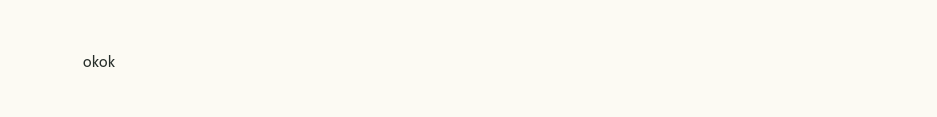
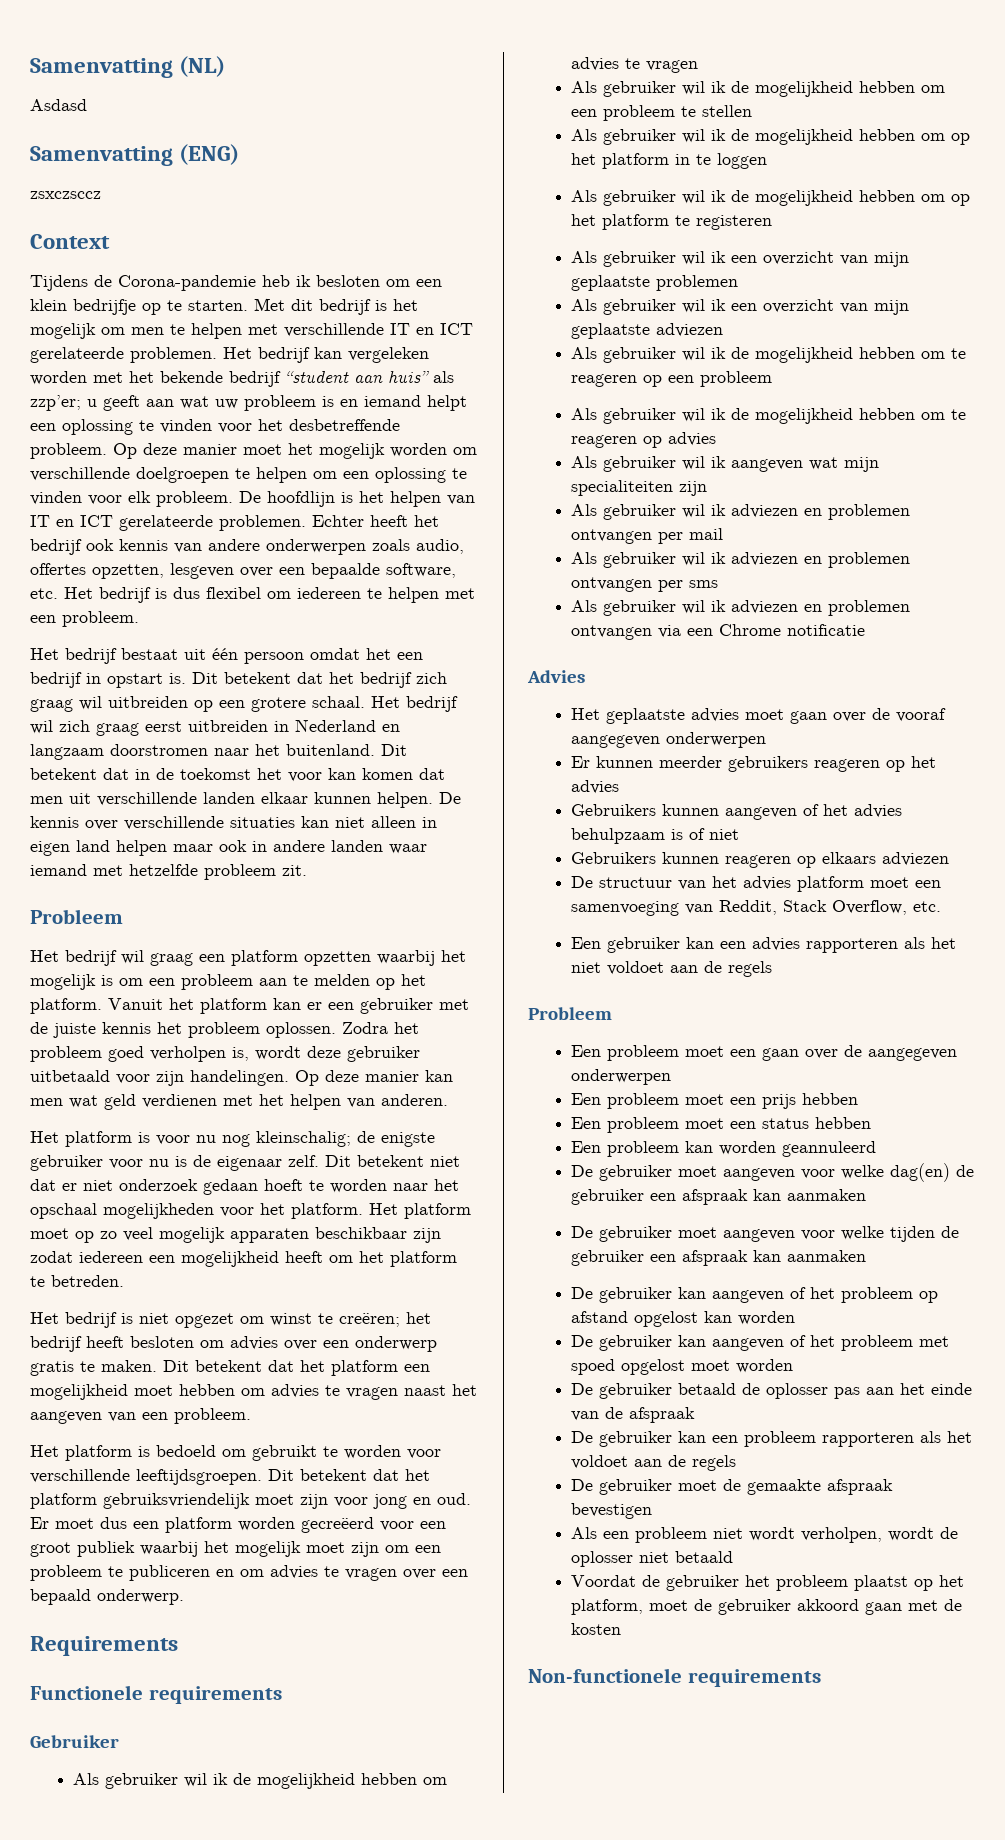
[83,55,115,67] okok -> [30,56,226,78] [30,99,87,111] [30,144,240,166] [30,191,101,199] [30,234,110,249] [30,275,442,291] [30,298,418,315] [30,323,473,339] [30,347,429,363] [30,370,454,387] [30,395,467,411] [30,419,400,435] [30,443,477,459] [30,467,467,483] [30,491,475,507] [30,515,439,531] [30,539,464,555] [30,563,456,579] [30,587,475,603] [30,611,139,627] [30,648,423,664] [30,672,447,688] [30,696,458,712] [30,719,400,736] [30,744,407,760] [30,768,445,782] [30,792,461,808] [30,816,437,830] [30,840,427,856] [30,864,307,880] [30,909,123,924] [30,950,466,966] [30,974,426,990] [30,998,469,1014] [30,1022,419,1038] [30,1046,420,1062] [30,1070,453,1086] [30,1094,448,1110] [30,1131,435,1147] [30,1155,460,1171] [30,1179,459,1195] [30,1203,471,1219] [30,1227,441,1243] [30,1251,457,1267] [30,1275,124,1287] [30,1312,431,1328] [30,1336,437,1352] [30,1360,430,1376] [30,1384,477,1400] [30,1408,251,1424] [30,1445,441,1461] [30,1469,430,1485] [30,1493,471,1509] [30,1517,446,1533] [30,1541,441,1557] [30,1565,468,1581] [30,1589,184,1605] [30,1636,178,1656] [30,1685,282,1704] [30,1735,119,1748] [73,1773,448,1789] [571,57,699,73] [571,81,946,97] [571,105,753,121] [571,129,971,145] [571,153,768,169] [571,190,971,206] [571,214,773,230] [571,251,910,267] [571,275,739,291] [571,299,910,315] [571,323,724,339] [571,347,967,363] [571,371,773,387] [571,408,967,424] [571,432,717,448] [571,456,880,472] [571,480,708,496] [571,504,911,520] [571,528,724,544] [571,552,911,568] [571,577,719,592] [571,600,911,616] [571,624,866,640] [527,670,585,683] [571,708,947,724] [571,732,767,748] [571,756,937,772] [571,780,620,794] [571,804,903,820] [571,828,740,844] [571,852,950,868] [571,876,942,892] [571,900,942,916] [571,937,957,953] [571,961,773,977] [528,1007,612,1020] [571,1045,958,1061] [571,1069,672,1085] [571,1093,859,1109] [571,1117,872,1133] [571,1141,877,1157] [571,1163,975,1182] [571,1189,867,1205] [571,1226,960,1242] [571,1250,867,1266] [571,1287,939,1303] [571,1311,796,1327] [571,1335,950,1351] [571,1359,794,1375] [571,1383,973,1399] [571,1407,696,1423] [571,1431,973,1447] [571,1455,737,1471] [571,1479,894,1495] [571,1503,653,1519] [571,1527,959,1543] [571,1551,734,1567] [571,1575,965,1591] [571,1599,963,1615] [571,1623,622,1635] [528,1668,821,1687] Samenvatting (NL) // Asdasd // Samenvatting (ENG) // zsxczsccz // Context // Tijdens de Corona-pandemie heb ik besloten om een klein bedrijfje op te starten. Met dit bedrijf is het mogelijk om men te helpen met verschillende IT en ICT gerelateerde problemen. Het bedrijf kan vergeleken worden met het bekende bedrijf “student aan huis” als zzp’er; u geeft aan wat uw probleem is en iemand helpt een oplossing te vinden voor het desbetreffende probleem. Op deze manier moet het mogelijk worden om verschillende doelgroepen te helpen om een oplossing te vinden voor elk probleem. De hoofdlijn is het helpen van IT en ICT gerelateerde problemen. Echter heeft het bedrijf ook kennis van andere onderwerpen zoals audio, offertes opzetten, lesgeven over een bepaalde software, etc. Het bedrijf is dus flexibel om iedereen te helpen met een probleem. // Het bedrijf bestaat uit één persoon omdat het een bedrijf in opstart is. Dit betekent dat het bedrijf zich graag wil uitbreiden op een grotere schaal. Het bedrijf wil zich graag eerst uitbreiden in Nederland en langzaam doorstromen naar het buitenland. Dit betekent dat in de toekomst het voor kan komen dat men uit verschillende landen elkaar kunnen helpen. De kennis over verschillende situaties kan niet alleen in eigen land helpen maar ook in andere landen waar iemand met hetzelfde probleem zit. // Probleem // Het bedrijf wil graag een platform opzetten waarbij het mogelijk is om een probleem aan te melden op het platform. Vanuit het platform kan er een gebruiker met de juiste kennis het probleem oplossen. Zodra het probleem goed verholpen is, wordt deze gebruiker uitbetaald voor zijn handelingen. Op deze manier kan men wat geld verdienen met het helpen van anderen. // Het platform is voor nu nog kleinschalig; de enigste gebruiker voor nu is de eigenaar zelf. Dit betekent niet dat er niet onderzoek gedaan hoeft te worden naar het opschaal mogelijkheden voor het platform. Het platform moet op zo veel mogelijk apparaten beschikbaar zijn zodat iedereen een mogelijkheid heeft om het platform te betreden. // Het bedrijf is niet opgezet om winst te creëren; het bedrijf heeft besloten om advies over een onderwerp gratis te maken. Dit betekent dat het platform een mogelijkheid moet hebben om advies te vragen naast het aangeven van een probleem. // Het platform is bedoeld om gebruikt te worden voor verschillende leeftijdsgroepen. Dit betekent dat het platform gebruiksvriendelijk moet zijn voor jong en oud. Er moet dus een platform worden gecreëerd voor een groot publiek waarbij het mogelijk moet zijn om een probleem te publiceren en om advies te vragen over een bepaald onderwerp. // Requirements // Functionele requirements // Gebruiker // Als gebruiker wil ik de mogelijkheid hebben om advies te vragen // Als gebruiker wil ik de mogelijkheid hebben om een probleem te stellen // Als gebruiker wil ik de mogelijkheid hebben om op het platform in te loggen // Als gebruiker wil ik de mogelijkheid hebben om op het platform te registeren // Als gebruiker wil ik een overzicht van mijn geplaatste problemen // Als gebruiker wil ik een overzicht van mijn geplaatste adviezen // Als gebruiker wil ik de mogelijkheid hebben om te reageren op een probleem // Als gebruiker wil ik de mogelijkheid hebben om te reageren op advies // Als gebruiker wil ik aangeven wat mijn specialiteiten zijn // Als gebruiker wil ik adviezen en problemen ontvangen per mail // Als gebruiker wil ik adviezen en problemen ontvangen per sms // Als gebruiker wil ik adviezen en problemen ontvangen via een Chrome notificatie // Advies // Het geplaatste advies moet gaan over de vooraf aangegeven onderwerpen // Er kunnen meerder gebruikers reageren op het advies // Gebruikers kunnen aangeven of het advies behulpzaam is of niet // Gebruikers kunnen reageren op elkaars adviezen // De structuur van het advies platform moet een samenvoeging van Reddit, Stack Overflow, etc. // Een gebruiker kan een advies rapporteren als het niet voldoet aan de regels // Probleem // Een probleem moet een gaan over de aangegeven onderwerpen // Een probleem moet een prijs hebben // Een probleem moet een status hebben // Een probleem kan worden geannuleerd // De gebruiker moet aangeven voor welke dag(en) de gebruiker een afspraak kan aanmaken // De gebruiker moet aangeven voor welke tijden de gebruiker een afspraak kan aanmaken // De gebruiker kan aangeven of het probleem op afstand opgelost kan worden // De gebruiker kan aangeven of het probleem met spoed opgelost moet worden // De gebruiker betaald de oplosser pas aan het einde van de afspraak // De gebruiker kan een probleem rapporteren als het voldoet aan de regels // De gebruiker moet de gemaakte afspraak bevestigen // Als een probleem niet wordt verholpen, wordt de oplosser niet betaald // Voordat de gebruiker het probleem plaatst op het platform, moet de gebruiker akkoord gaan met de kosten // Non-functionele requirements

